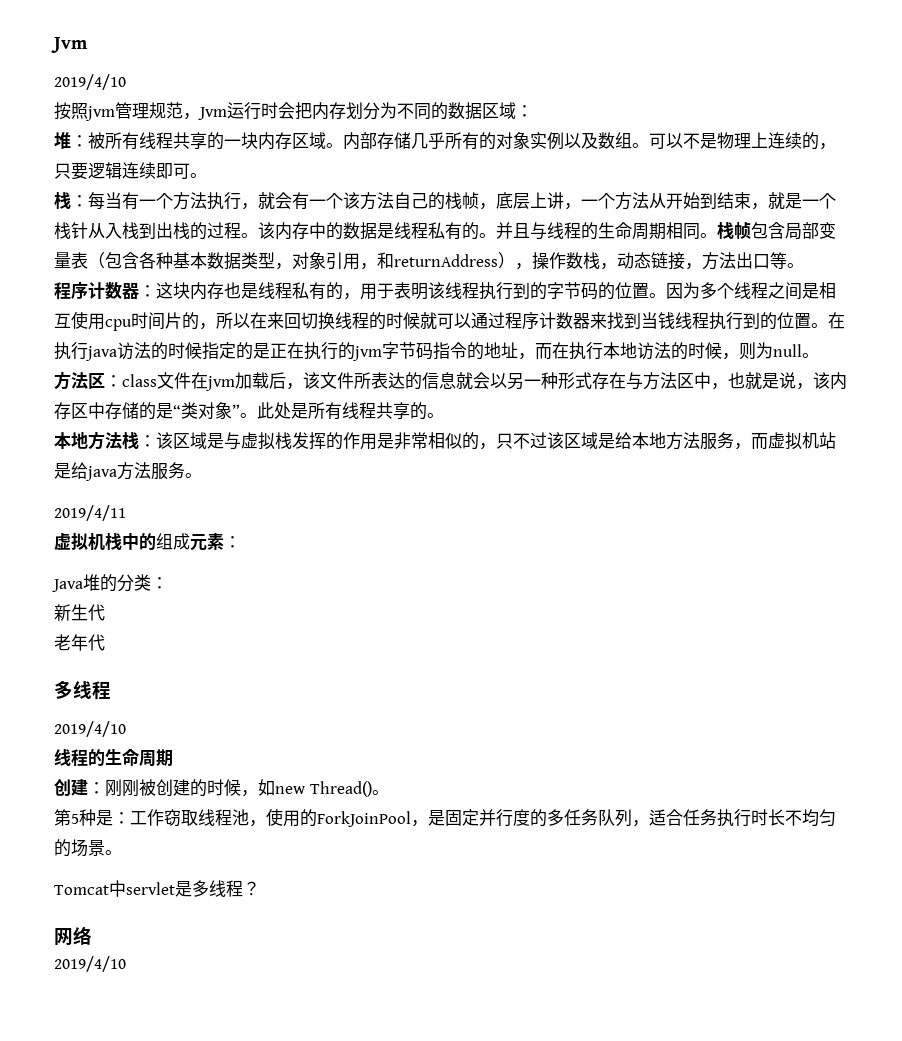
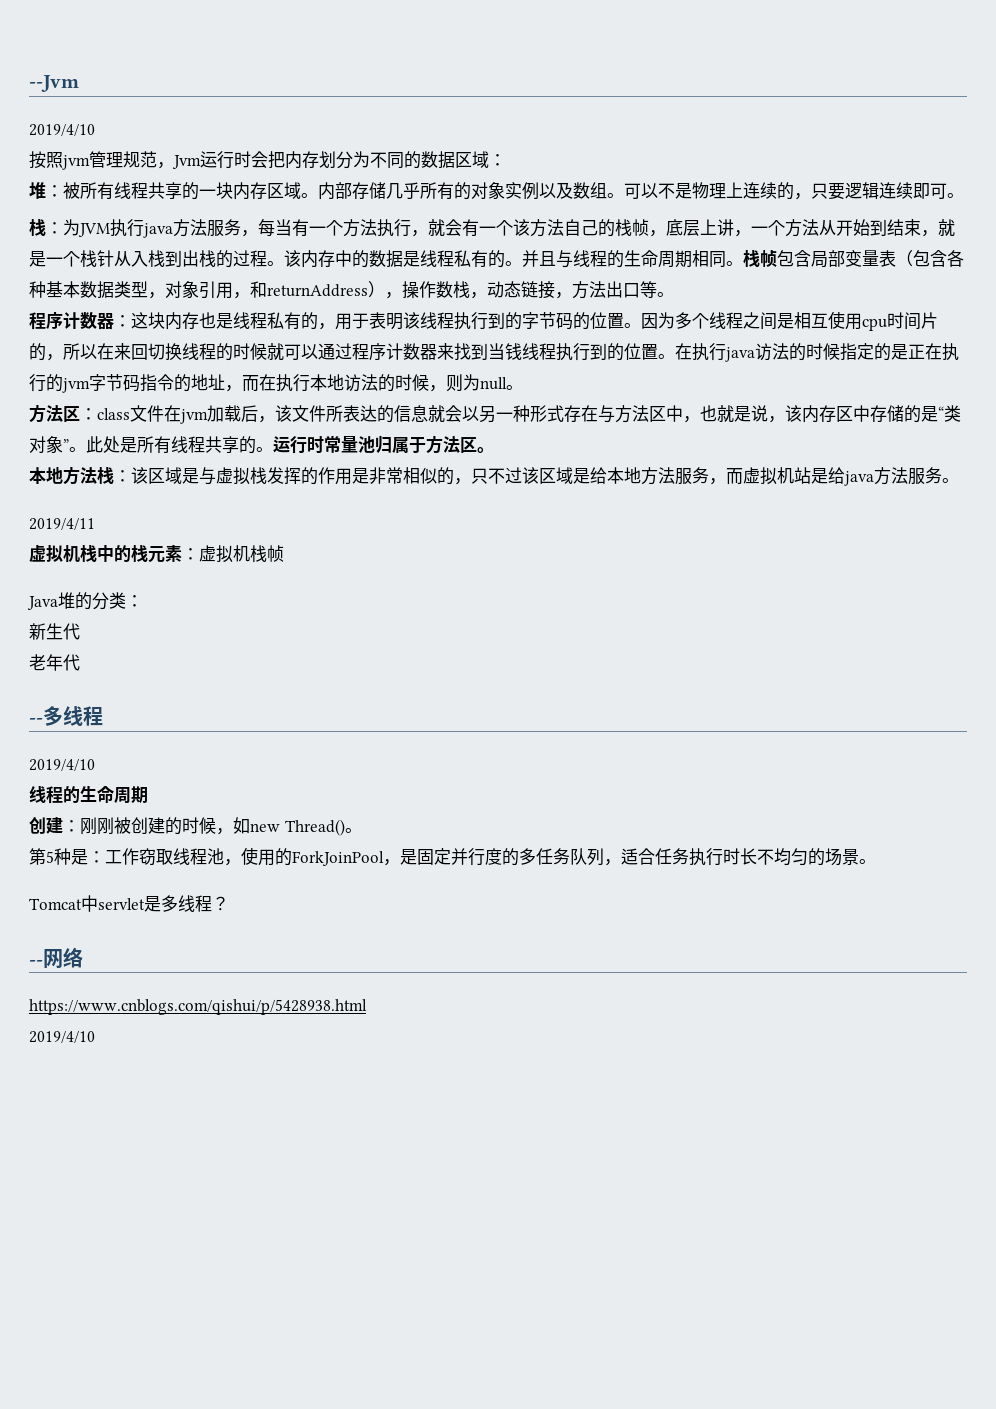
[51,37,88,53] Jvm -> [29,75,79,92] --Jvm
(88, 201) none -> [63,219,258,238] 为JVM执行java方法服务，
(444, 415) none -> [273,435,494,454] 运行时常量池归属于方法区。
[156,533,190,550] 组成 -> [131,545,148,562] 栈
(241, 542) none -> [199,545,284,563] 虚拟机栈帧
(105, 642) none -> [29,718,43,724] --
(260, 888) none -> [29,960,43,966] --
(92, 935) none -> [29,999,367,1015] // https://www.cnblogs.com/qishui/p/5428938.html

